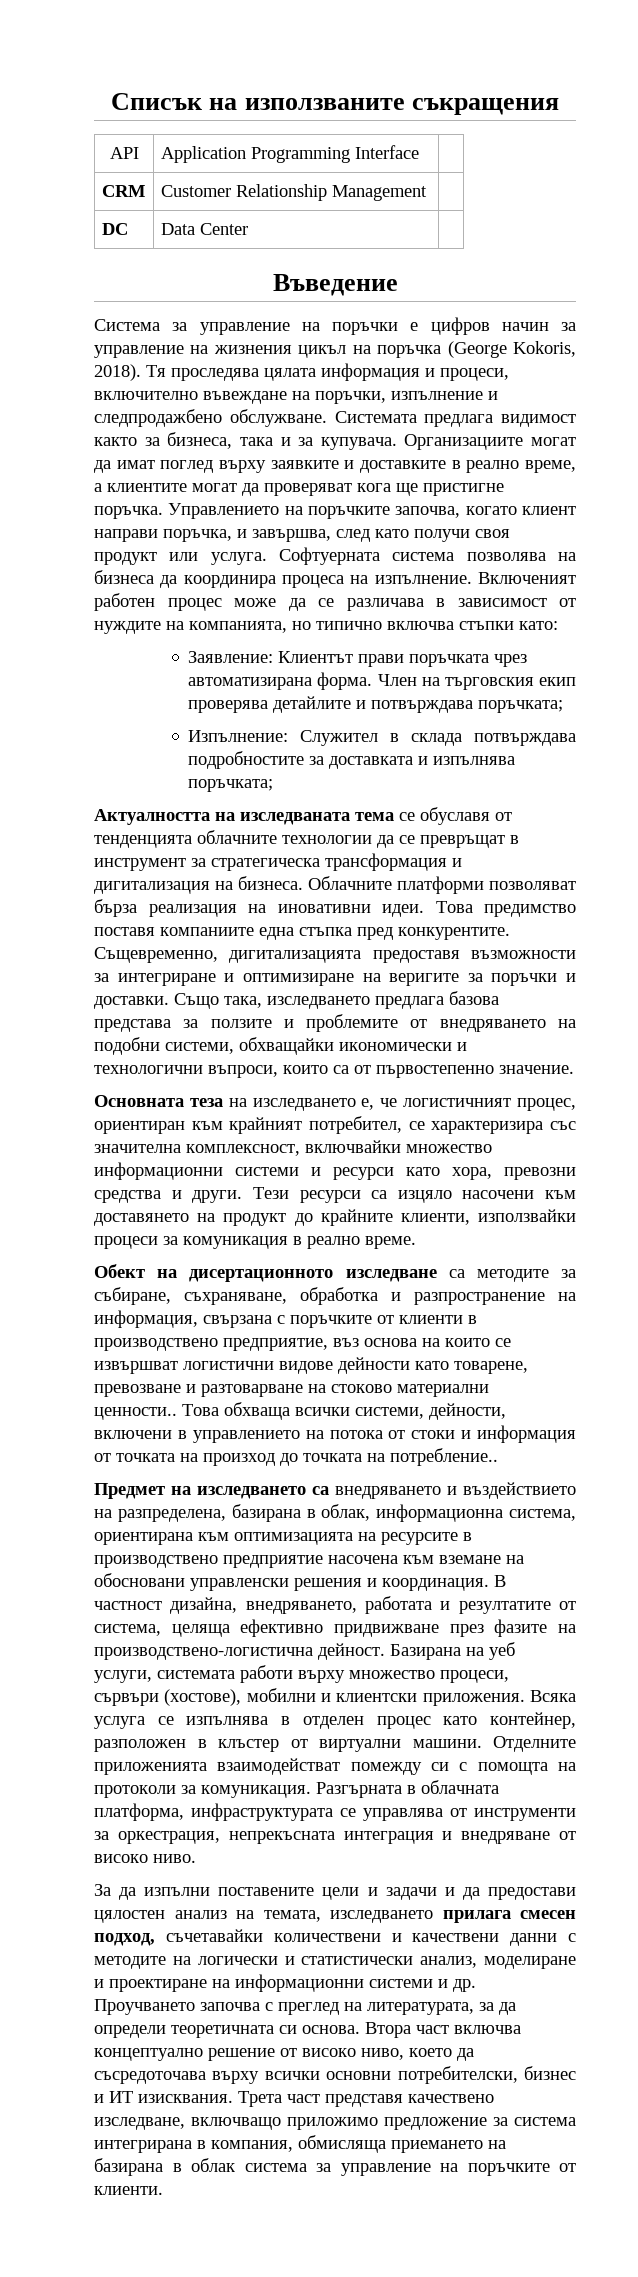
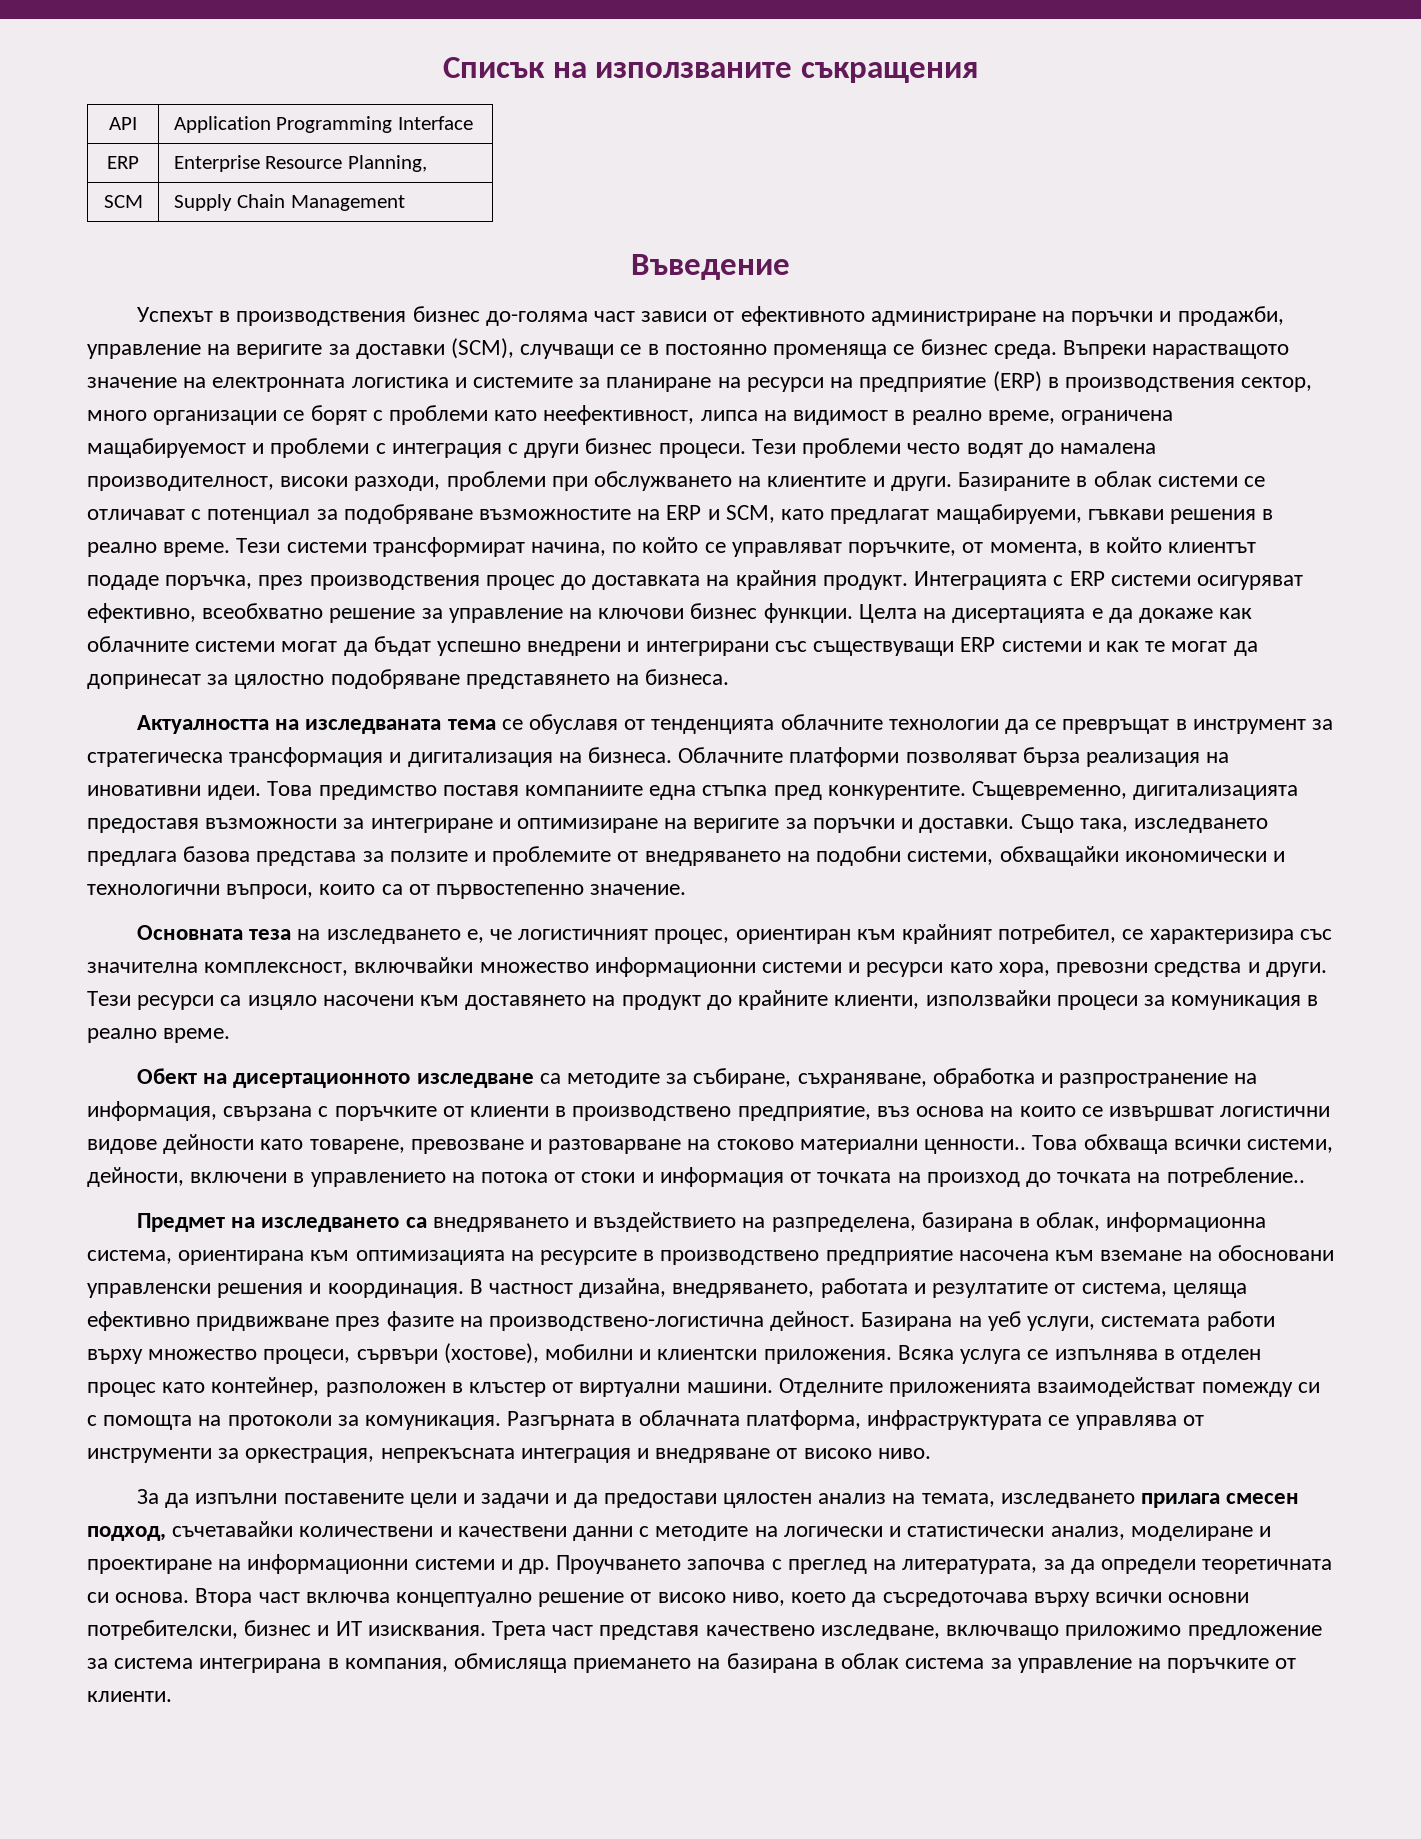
[101,185,145,197] [160,184,427,201] [101,223,128,235] [160,223,248,235] [272,274,398,296] [94,317,576,335] [94,341,576,358] [94,363,509,381] [94,391,498,404] [94,409,576,427] [94,432,576,450] [94,460,576,473] [94,483,504,496] [94,503,576,519] [94,529,510,542] [94,547,576,565] [94,570,576,588] [94,593,576,611] [94,621,558,634] [188,651,528,667] [188,672,576,690] [188,696,564,713] [188,730,576,746] [188,751,516,769] [188,779,274,792] | // CRM | Customer Relationship Management | // DC | Data Center | // Въведение // Система за управление на поръчки е цифров начин за управление на жизнения цикъл на поръчка (George Kokoris, 2018). Тя проследява цялата информация и процеси, включително въвеждане на поръчки, изпълнение и следпродажбено обслужване. Системата предлага видимост както за бизнеса, така и за купувача. Организациите могат да имат поглед върху заявките и доставките в реално време, а клиентите могат да проверяват кога ще пристигне поръчка. Управлението на поръчките започва, когато клиент направи поръчка, и завършва, след като получи своя продукт или услуга. Софтуерната система позволява на бизнеса да координира процеса на изпълнение. Включеният работен процес може да се различава в зависимост от нуждите на компанията, но типично включва стъпки като: // Заявление: Клиентът прави поръчката чрез автоматизирана форма. Член на търговския екип проверява детайлите и потвърждава поръчката; // Изпълнение: Служител в склада потвърждава подробностите за доставката и изпълнява поръчката; -> [107,156,139,169] [173,155,427,172] [103,195,143,208] [173,194,405,211] [631,254,790,280] [136,306,1284,326] [87,338,1290,359] [87,371,1313,392] [87,405,1173,425] [87,438,1156,458] [87,471,1265,491] [87,504,1274,524] [87,537,1257,557] [87,570,1303,590] [87,603,1253,623] [87,636,1258,656] [87,669,730,689] // ERP | Enterprise Resource Planning, // SCM | Supply Chain Management // Въведение // Успехът в производствения бизнес до-голяма част зависи от ефективното администриране на поръчки и продажби, управление на веригите за доставки (SCM), случващи се в постоянно променяща се бизнес среда. Въпреки нарастващото значение на електронната логистика и системите за планиране на ресурси на предприятие (ERP) в производствения сектор, много организации се борят с проблеми като неефективност, липса на видимост в реално време, ограничена мащабируемост и проблеми с интеграция с други бизнес процеси. Тези проблеми често водят до намалена производителност, високи разходи, проблеми при обслужването на клиентите и други. Базираните в облак системи се отличават с потенциал за подобряване възможностите на ERP и SCM, като предлагат мащабируеми, гъвкави решения в реално време. Тези системи трансформират начина, по който се управляват поръчките, от момента, в който клиентът подаде поръчка, през производствения процес до доставката на крайния продукт. Интеграцията с ERP системи осигуряват ефективно, всеобхватно решение за управление на ключови бизнес функции. Целта на дисертацията е да докаже как облачните системи могат да бъдат успешно внедрени и интегрирани със съществуващи ERP системи и как те могат да допринесат за цялостно подобряване представянето на бизнеса.

